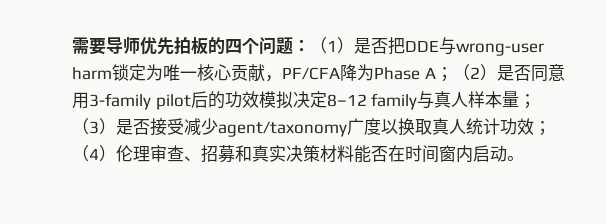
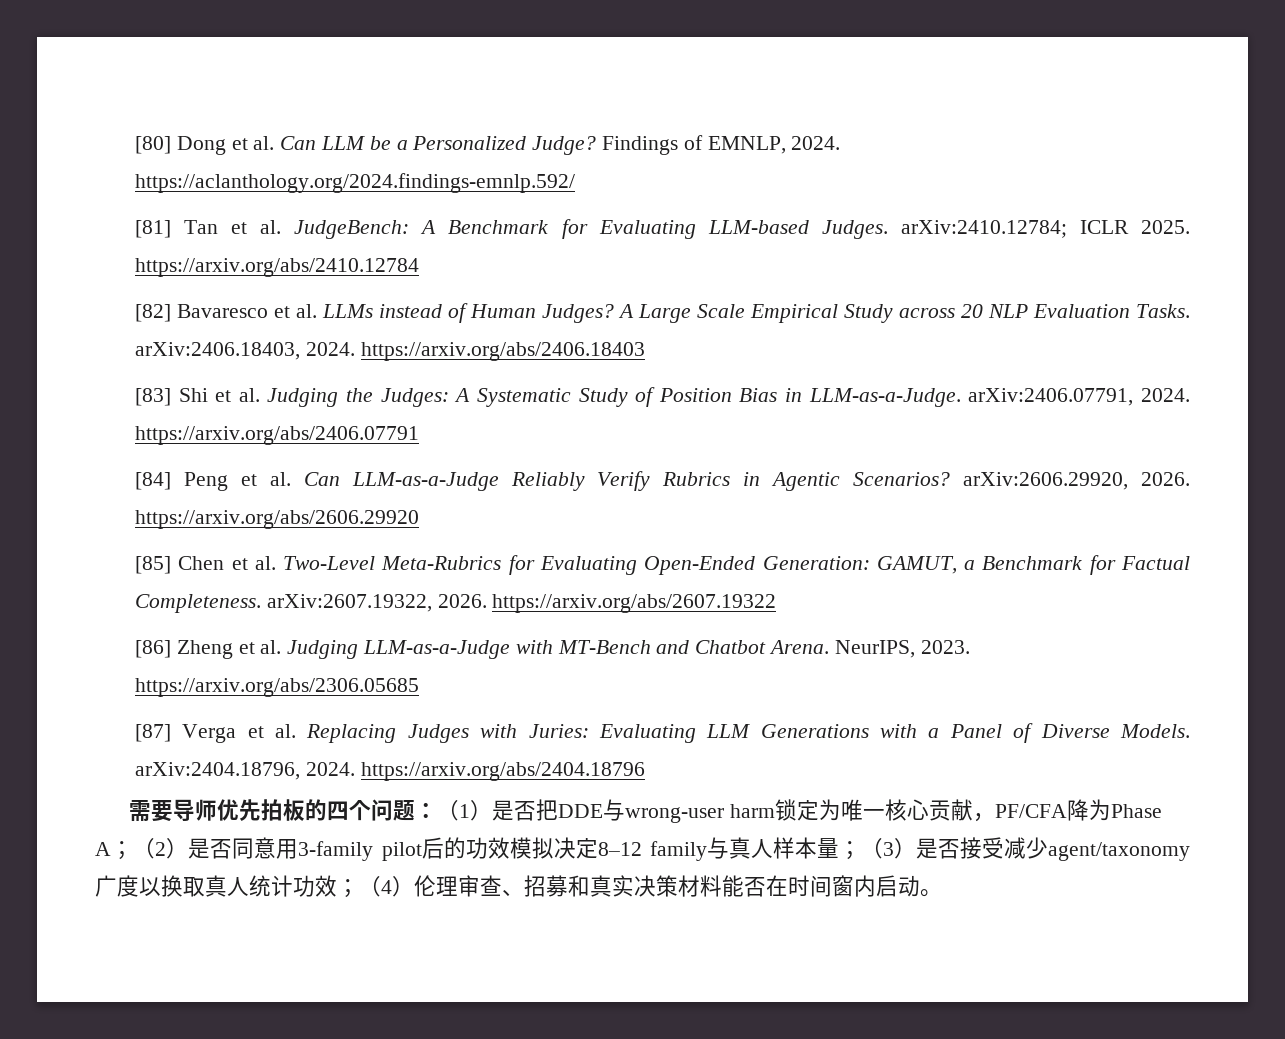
(72, 45) none -> [134,135,841,155] [134,173,575,193] [134,219,1191,239] [134,258,419,277] [134,303,1190,323] [134,342,645,361] [134,387,1191,407] [134,426,419,445] [134,471,1191,491] [134,510,419,529] [134,555,1191,575] [134,594,777,613] [134,640,970,659] [134,678,419,697] [134,723,1191,743] [134,762,645,781] [80] Dong et al. Can LLM be a Personalized Judge? Findings of EMNLP, 2024. https://aclanthology.org/2024.findings-emnlp.592/ // [81] Tan et al. JudgeBench: A Benchmark for Evaluating LLM-based Judges. arXiv:2410.12784; ICLR 2025. https://arxiv.org/abs/2410.12784 // [82] Bavaresco et al. LLMs instead of Human Judges? A Large Scale Empirical Study across 20 NLP Evaluation Tasks. arXiv:2406.18403, 2024. https://arxiv.org/abs/2406.18403 // [83] Shi et al. Judging the Judges: A Systematic Study of Position Bias in LLM-as-a-Judge. arXiv:2406.07791, 2024. https://arxiv.org/abs/2406.07791 // [84] Peng et al. Can LLM-as-a-Judge Reliably Verify Rubrics in Agentic Scenarios? arXiv:2606.29920, 2026. https://arxiv.org/abs/2606.29920 // [85] Chen et al. Two-Level Meta-Rubrics for Evaluating Open-Ended Generation: GAMUT, a Benchmark for Factual Completeness. arXiv:2607.19322, 2026. https://arxiv.org/abs/2607.19322 // [86] Zheng et al. Judging LLM-as-a-Judge with MT-Bench and Chatbot Arena. NeurIPS, 2023. https://arxiv.org/abs/2306.05685 // [87] Verga et al. Replacing Judges with Juries: Evaluating LLM Generations with a Panel of Diverse Models. arXiv:2404.18796, 2024. https://arxiv.org/abs/2404.18796 //

